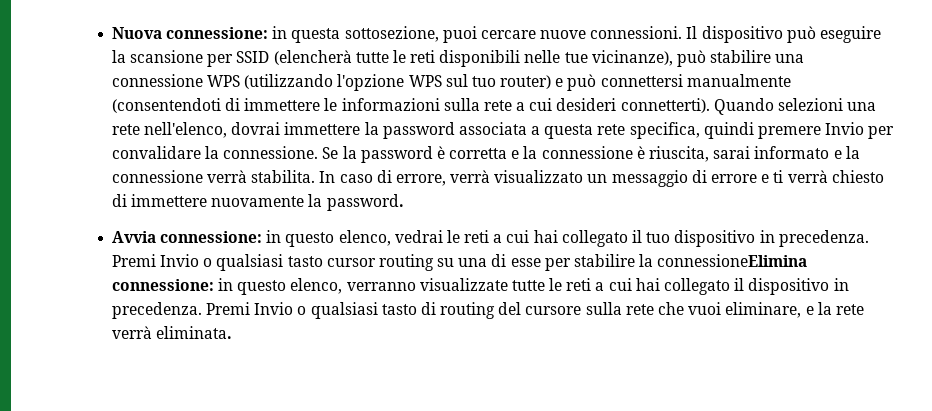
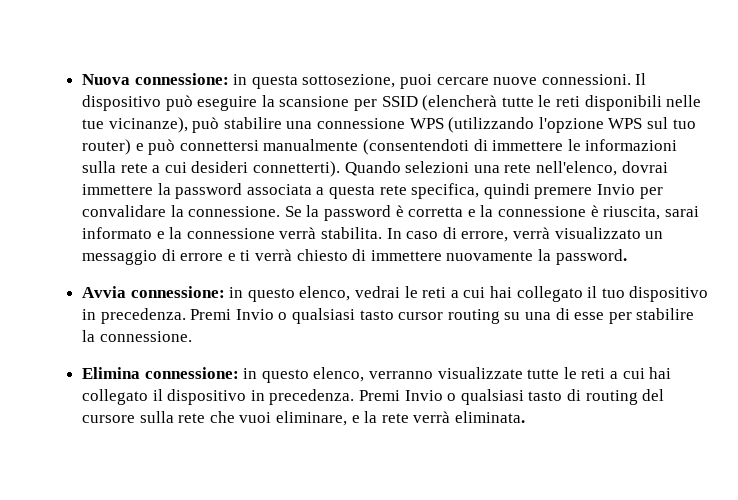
[657,254,808,267] connessioneElimina -> [99,331,192,342] [82,367,141,379] connessione. // Elimina

